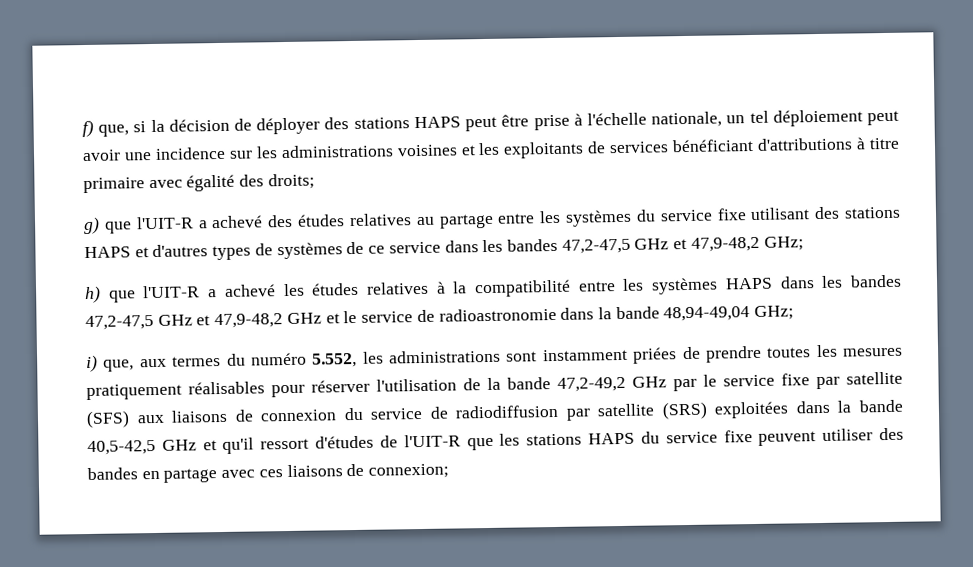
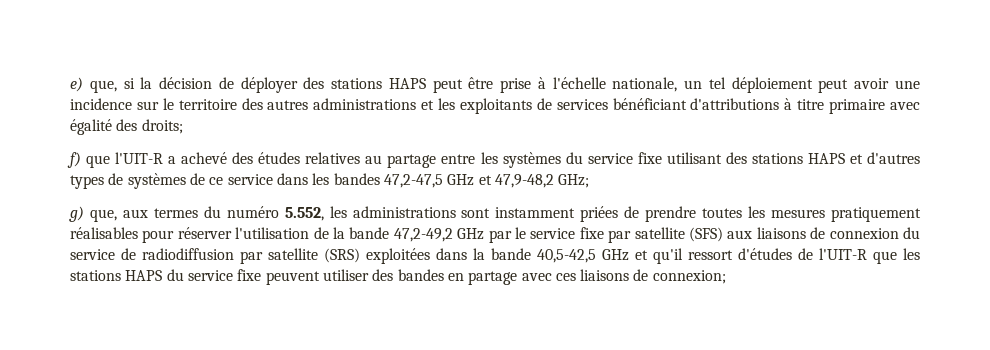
[82,119,94,138] f) -> [70,77,83,92] e)
[255,144,458,159] les administrations voisines -> [162,98,417,110] le territoire des autres administrations
[83,216,100,235] g) -> [67,152,81,168] f)
[84,274,903,304] [85,305,795,331] [86,354,98,373] h) que l'UIT-R a achevé les études relatives à la compatibilité entre les systèmes HAPS dans les bandes 47,2-47,5 GHz et 47,9-48,2 GHz et le service de radioastronomie dans la bande 48,94-49,04 GHz; // i) -> [69,206,84,222] g)

